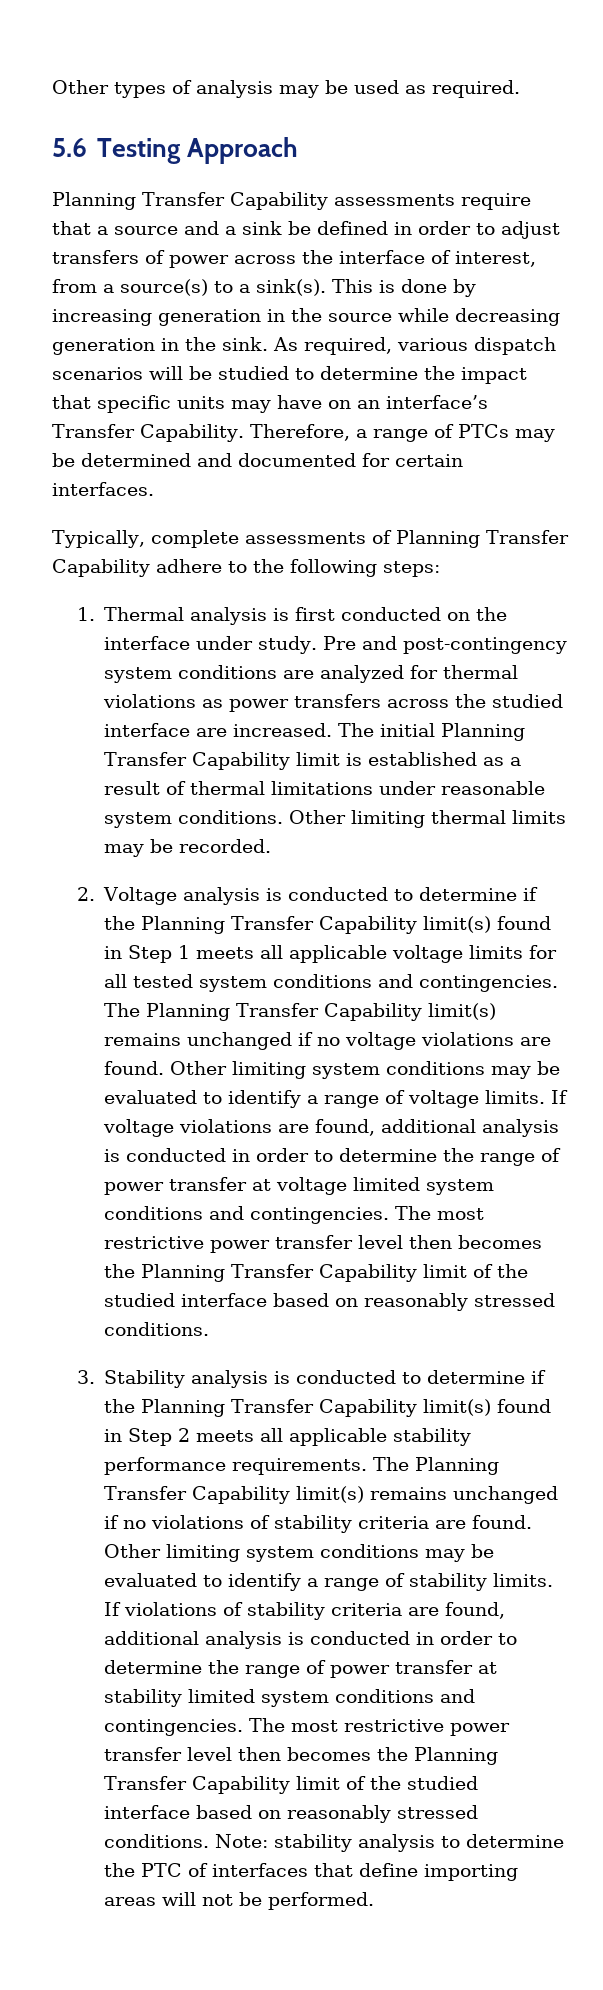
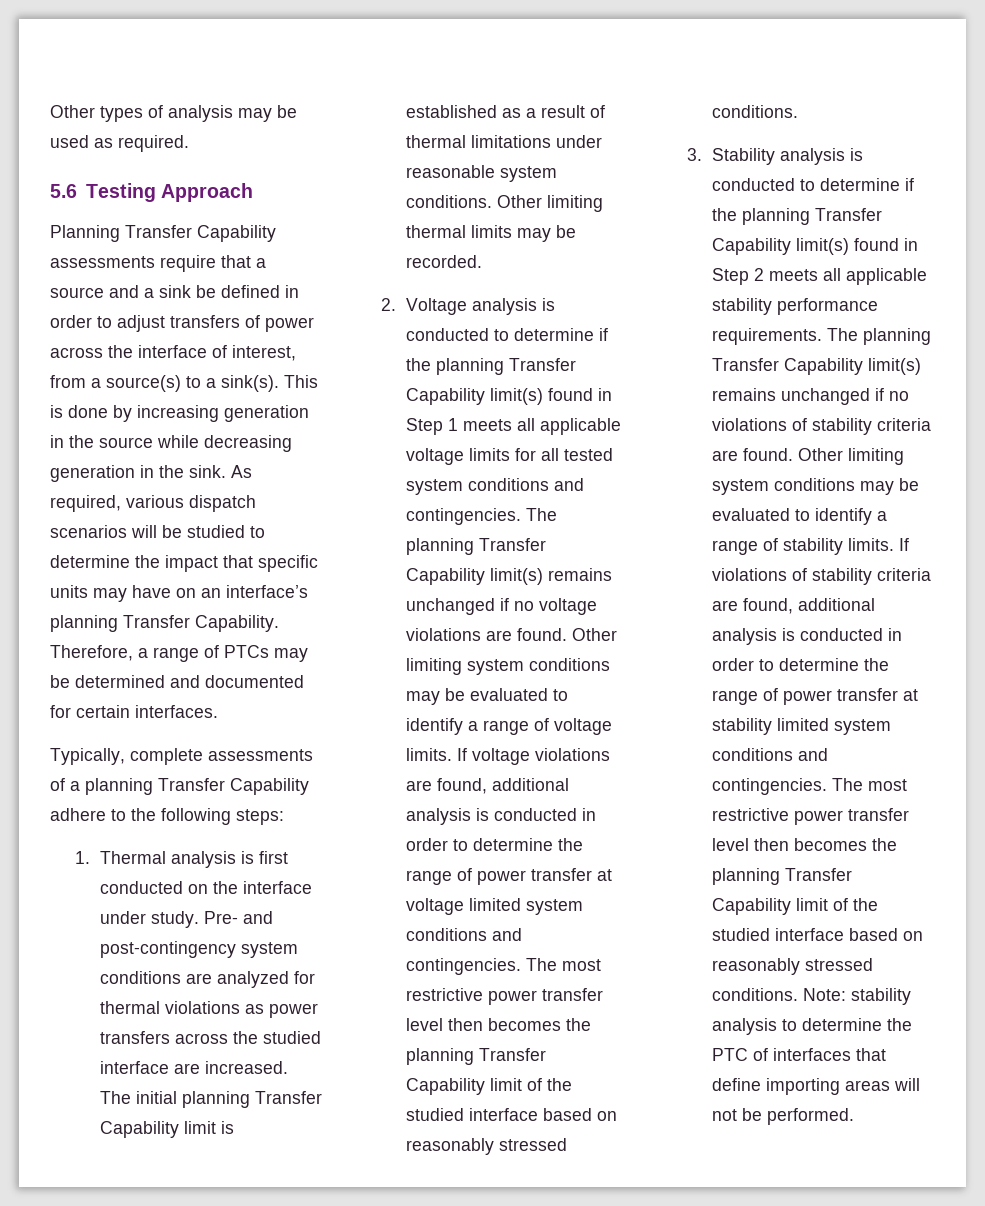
(488, 402) none -> [50,615,118,632] planning
[395,530,480,548] Planning -> [70,778,153,795] a planning
[323,636,357,650] Pre -> [204,911,239,924] Pre-
[441,723,526,741] Planning -> [182,1091,251,1108] planning
[141,916,226,934] Planning -> [436,358,505,375] planning
[146,1003,231,1021] Planning -> [406,538,475,555] planning
[141,1264,226,1282] Planning -> [406,1048,475,1065] planning
[141,1399,226,1417] Planning -> [742,208,811,225] planning
[415,1457,500,1475] Planning -> [863,328,932,345] planning
[414,1747,499,1765] Planning -> [712,868,781,885] planning

